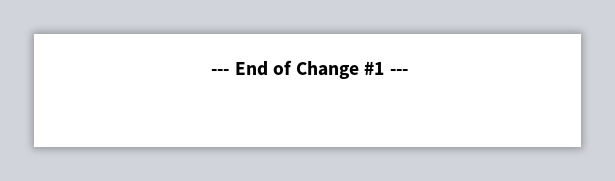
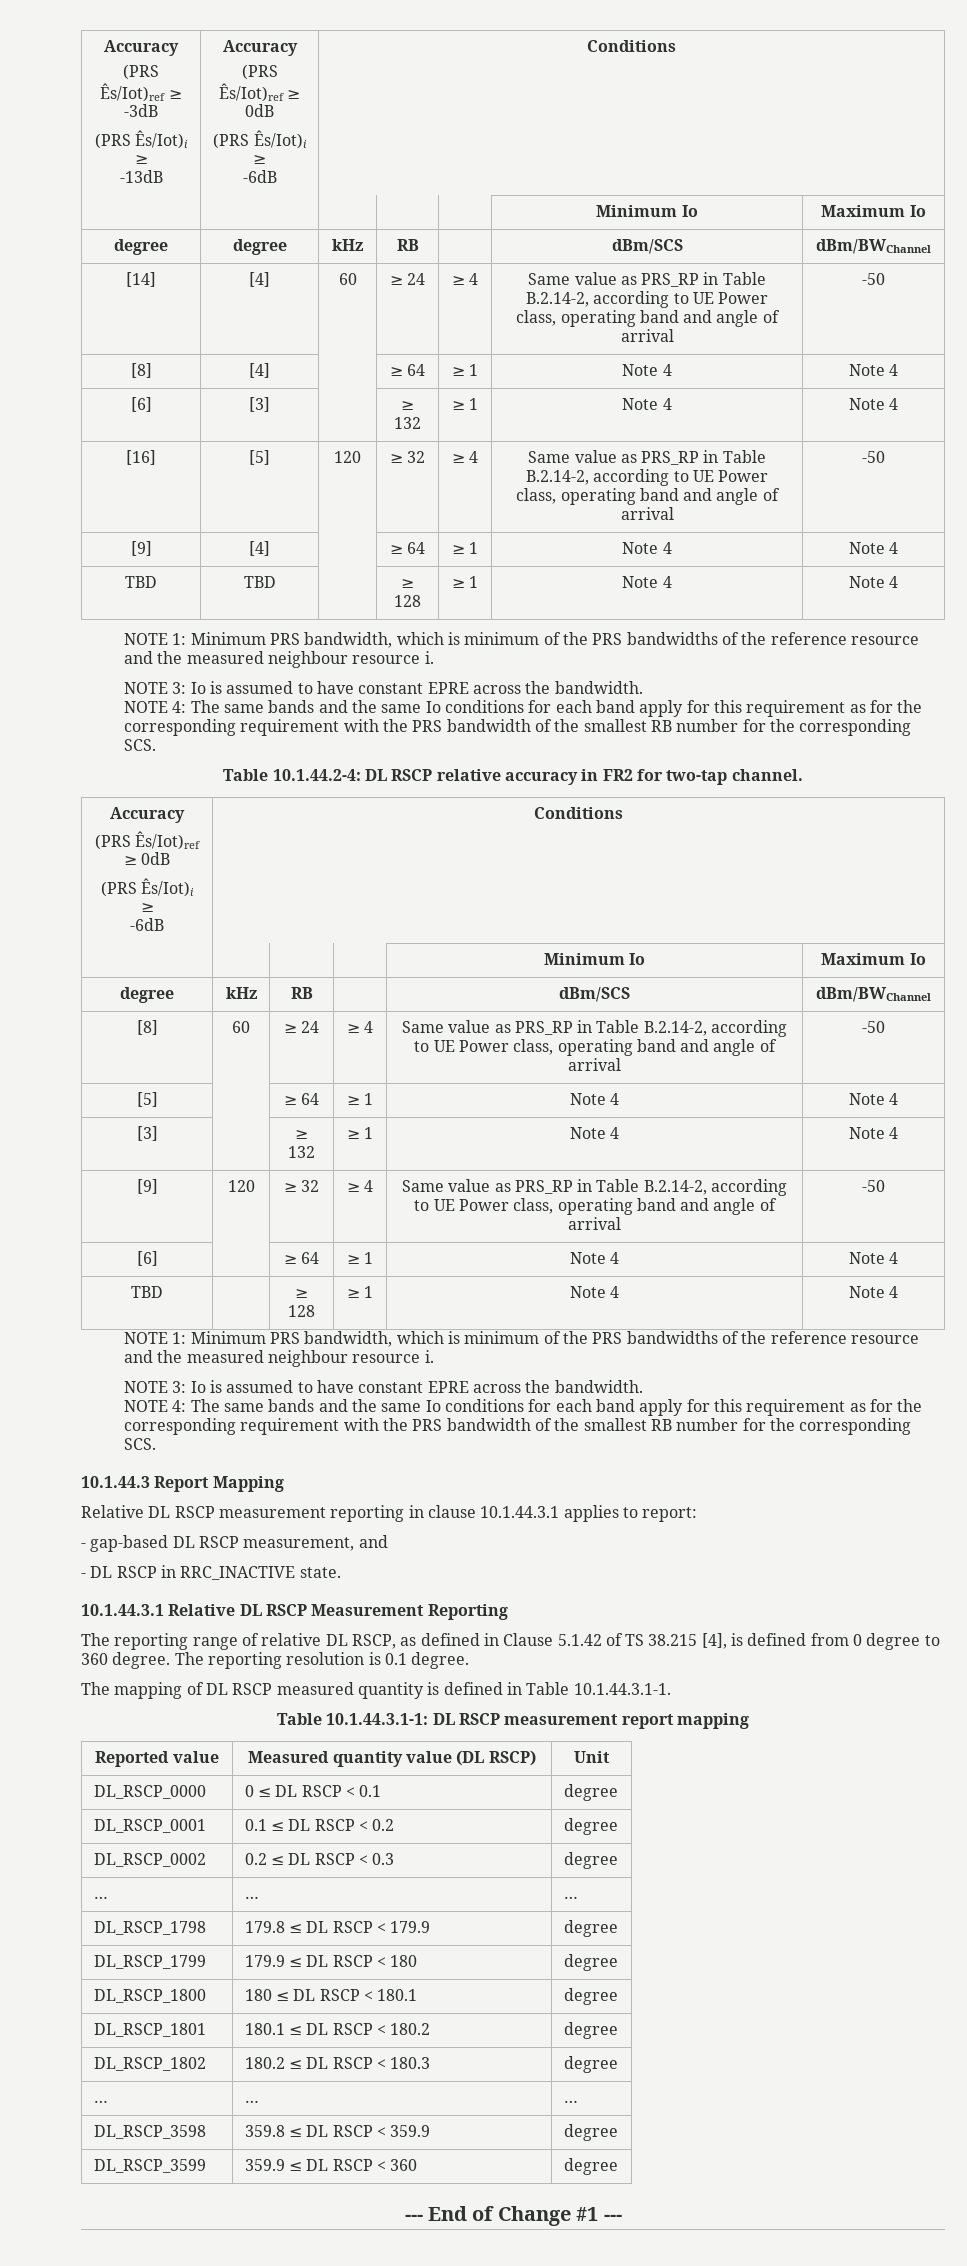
(211, 72) none -> [104,40,179,56] [123,64,159,80] [100,83,182,102] [124,104,158,117] [94,130,189,149] [134,155,148,164] [119,170,163,183] [222,40,298,56] [241,64,278,80] [218,83,301,102] [245,104,274,117] [213,130,307,149] [253,155,266,164] [242,170,277,183] [587,40,676,52] [596,205,698,217] [821,205,926,217] [114,239,168,255] [232,239,287,255] [332,239,363,251] [396,239,419,251] [611,239,683,254] [816,239,931,254] [126,272,156,287] [249,272,270,287] [338,273,357,285] [389,273,426,285] [451,273,479,285] [528,272,766,287] [525,291,769,308] [516,310,780,327] [620,329,674,342] [862,273,885,285] [130,363,152,378] [249,363,270,378] [389,364,426,376] [451,364,479,376] [622,364,672,376] [848,364,899,376] [130,397,152,412] [249,397,270,412] [401,401,414,410] [394,417,421,429] [451,398,479,410] [622,398,672,410] [848,398,899,410] [126,450,156,465] [249,450,270,465] [334,451,361,463] [389,451,426,463] [451,451,479,463] [528,450,766,465] [525,469,769,486] [516,488,780,505] [620,507,674,520] [862,451,885,463] [130,541,152,556] [249,541,270,556] [389,542,426,554] [451,542,479,554] [622,542,672,554] [848,542,899,554] [125,576,157,588] [243,576,276,588] [401,579,414,588] [394,595,421,607] [451,576,479,588] [622,576,672,588] [848,576,899,588] [124,632,919,648] [124,651,434,668] [124,681,643,694] [124,700,923,717] [124,719,912,736] [124,739,157,751] [223,769,803,785] [110,807,185,823] [94,831,201,850] [123,852,171,865] [100,878,195,897] [140,903,154,912] [130,918,164,931] [534,807,623,819] [543,953,646,965] [821,953,926,965] [120,987,174,1003] [225,987,257,999] [290,987,313,999] [559,987,630,1002] [816,987,931,1002] [136,1020,158,1035] [232,1021,250,1033] [283,1021,320,1033] [346,1021,374,1033] [401,1020,788,1037] [414,1039,777,1056] [568,1058,621,1071] [862,1021,885,1033] [136,1092,158,1107] [283,1093,320,1105] [346,1093,374,1105] [569,1093,620,1105] [848,1093,899,1105] [136,1126,158,1141] [295,1130,308,1139] [288,1146,315,1158] [346,1127,374,1139] [569,1127,620,1139] [848,1127,899,1139] [136,1179,158,1194] [227,1180,255,1192] [283,1180,320,1192] [346,1180,374,1192] [401,1179,788,1196] [414,1198,777,1215] [568,1217,621,1230] [862,1180,885,1192] [136,1251,158,1266] [283,1252,320,1264] [346,1252,374,1264] [569,1252,620,1264] [848,1252,899,1264] [131,1286,163,1298] [295,1289,308,1298] [288,1305,315,1317] [346,1286,374,1298] [569,1286,620,1298] [848,1286,899,1298] [124,1331,919,1347] [124,1350,434,1367] [124,1380,643,1393] [124,1399,923,1416] [124,1418,912,1435] [124,1438,157,1450] [81,1476,284,1492] [81,1505,698,1522] [81,1535,388,1552] [81,1565,341,1580] [81,1604,508,1620] [81,1633,940,1650] [81,1652,470,1669] [81,1682,671,1699] [277,1713,749,1729] [95,1751,219,1767] [248,1750,536,1767] [574,1751,610,1763] [93,1785,206,1799] [244,1785,382,1797] [563,1784,618,1801] [93,1819,206,1833] [244,1819,395,1831] [563,1818,618,1835] [93,1853,206,1867] [244,1853,395,1865] [563,1852,618,1869] [93,1896,108,1899] [244,1896,259,1899] [563,1896,578,1899] [93,1921,206,1935] [244,1921,431,1933] [563,1920,618,1937] [93,1955,206,1969] [244,1955,418,1967] [563,1954,618,1971] [93,1989,206,2003] [244,1989,418,2001] [563,1988,618,2005] [93,2023,206,2037] [244,2023,431,2035] [563,2022,618,2039] [93,2057,206,2071] [244,2057,431,2069] [563,2056,618,2073] [93,2100,108,2103] [244,2100,259,2103] [563,2100,578,2103] [93,2125,206,2139] [244,2125,431,2137] [563,2124,618,2141] [93,2159,206,2173] [244,2159,418,2171] [563,2158,618,2175] Accuracy // (PRS Ês/Iot)ref ≥ -3dB // (PRS Ês/Iot)i ≥ // -13dB | Accuracy // (PRS Ês/Iot)ref ≥ 0dB // (PRS Ês/Iot)i ≥ // -6dB | Conditions // | | | | | Minimum Io | Maximum Io // degree | degree | kHz | RB | | dBm/SCS | dBm/BWChannel // [14] | [4] | 60 | ≥ 24 | ≥ 4 | Same value as PRS_RP in Table B.2.14-2, according to UE Power class, operating band and angle of arrival | -50 // [8] | [4] | | ≥ 64 | ≥ 1 | Note 4 | Note 4 // [6] | [3] | | ≥ 132 | ≥ 1 | Note 4 | Note 4 // [16] | [5] | 120 | ≥ 32 | ≥ 4 | Same value as PRS_RP in Table B.2.14-2, according to UE Power class, operating band and angle of arrival | -50 // [9] | [4] | | ≥ 64 | ≥ 1 | Note 4 | Note 4 // TBD | TBD | | ≥ 128 | ≥ 1 | Note 4 | Note 4 // NOTE 1: Minimum PRS bandwidth, which is minimum of the PRS bandwidths of the reference resource and the measured neighbour resource i. // NOTE 3: Io is assumed to have constant EPRE across the bandwidth. // NOTE 4: The same bands and the same Io conditions for each band apply for this requirement as for the corresponding requirement with the PRS bandwidth of the smallest RB number for the corresponding SCS. // Table 10.1.44.2-4: DL RSCP relative accuracy in FR2 for two-tap channel. // Accuracy // (PRS Ês/Iot)ref ≥ 0dB // (PRS Ês/Iot)i ≥ // -6dB | Conditions // | | | | Minimum Io | Maximum Io // degree | kHz | RB | | dBm/SCS | dBm/BWChannel // [8] | 60 | ≥ 24 | ≥ 4 | Same value as PRS_RP in Table B.2.14-2, according to UE Power class, operating band and angle of arrival | -50 // [5] | | ≥ 64 | ≥ 1 | Note 4 | Note 4 // [3] | | ≥ 132 | ≥ 1 | Note 4 | Note 4 // [9] | 120 | ≥ 32 | ≥ 4 | Same value as PRS_RP in Table B.2.14-2, according to UE Power class, operating band and angle of arrival | -50 // [6] | | ≥ 64 | ≥ 1 | Note 4 | Note 4 // TBD | | ≥ 128 | ≥ 1 | Note 4 | Note 4 // NOTE 1: Minimum PRS bandwidth, which is minimum of the PRS bandwidths of the reference resource and the measured neighbour resource i. // NOTE 3: Io is assumed to have constant EPRE across the bandwidth. // NOTE 4: The same bands and the same Io conditions for each band apply for this requirement as for the corresponding requirement with the PRS bandwidth of the smallest RB number for the corresponding SCS. // 10.1.44.3 Report Mapping // Relative DL RSCP measurement reporting in clause 10.1.44.3.1 applies to report: // - gap-based DL RSCP measurement, and // - DL RSCP in RRC_INACTIVE state. // 10.1.44.3.1 Relative DL RSCP Measurement Reporting // The reporting range of relative DL RSCP, as defined in Clause 5.1.42 of TS 38.215 [4], is defined from 0 degree to 360 degree. The reporting resolution is 0.1 degree. // The mapping of DL RSCP measured quantity is defined in Table 10.1.44.3.1-1. // Table 10.1.44.3.1-1: DL RSCP measurement report mapping // Reported value | Measured quantity value (DL RSCP) | Unit // DL_RSCP_0000 | 0 ≤ DL RSCP < 0.1 | degree // DL_RSCP_0001 | 0.1 ≤ DL RSCP < 0.2 | degree // DL_RSCP_0002 | 0.2 ≤ DL RSCP < 0.3 | degree // … | … | … // DL_RSCP_1798 | 179.8 ≤ DL RSCP < 179.9 | degree // DL_RSCP_1799 | 179.9 ≤ DL RSCP < 180 | degree // DL_RSCP_1800 | 180 ≤ DL RSCP < 180.1 | degree // DL_RSCP_1801 | 180.1 ≤ DL RSCP < 180.2 | degree // DL_RSCP_1802 | 180.2 ≤ DL RSCP < 180.3 | degree // … | … | … // DL_RSCP_3598 | 359.8 ≤ DL RSCP < 359.9 | degree // DL_RSCP_3599 | 359.9 ≤ DL RSCP < 360 | degree //

